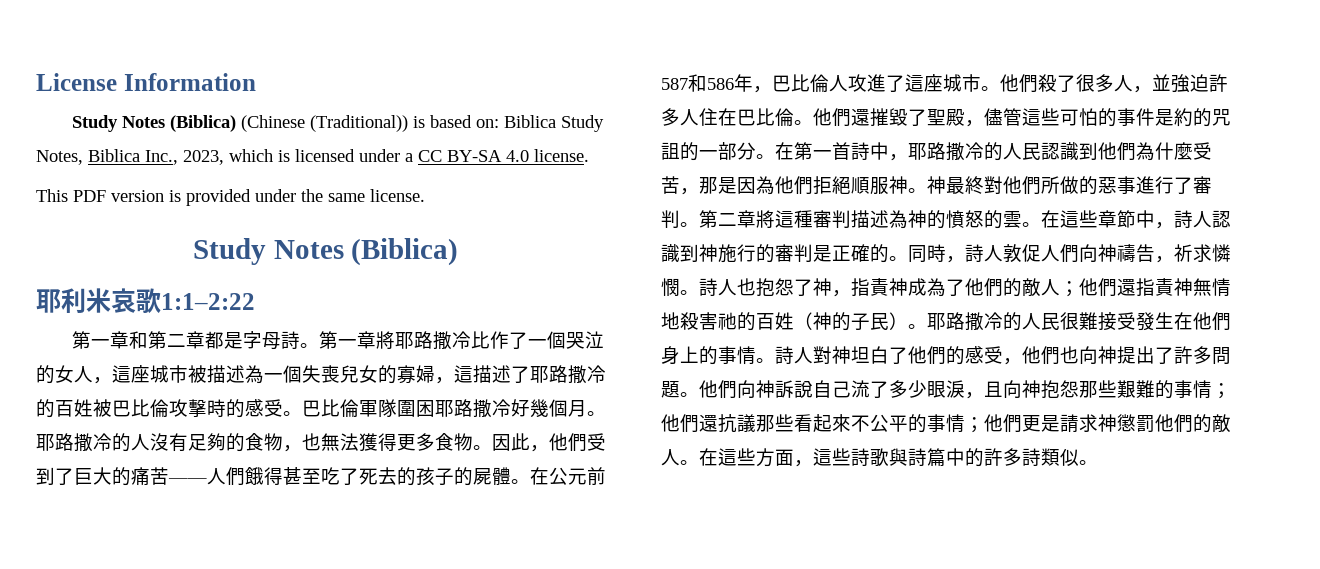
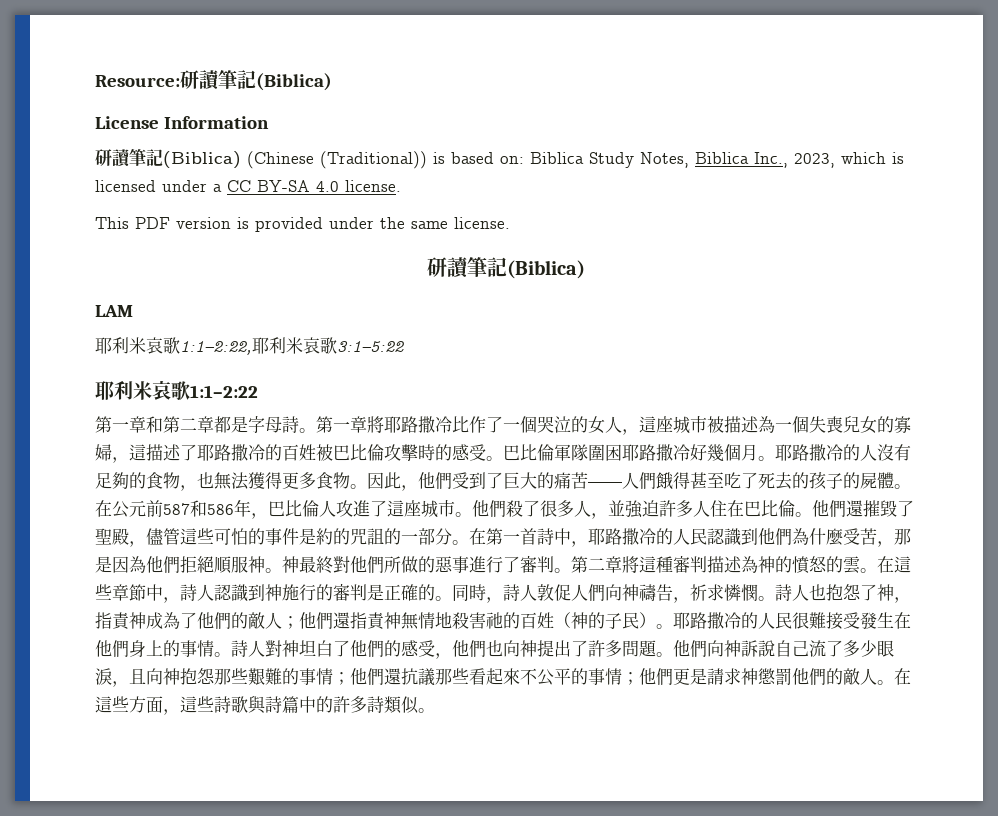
(36, 82) none -> [95,70,332,91] Resource:研讀筆記(Biblica) //
[72,115,166,132] Study Notes -> [95,148,163,167] 研讀筆記
[192,238,459,266] Study Notes (Biblica) -> [426,257,585,279] [95,305,133,317] [95,337,404,355] 研讀筆記(Biblica) // LAM // 耶利米哀歌1:1–2:22,耶利米哀歌3:1–5:22

